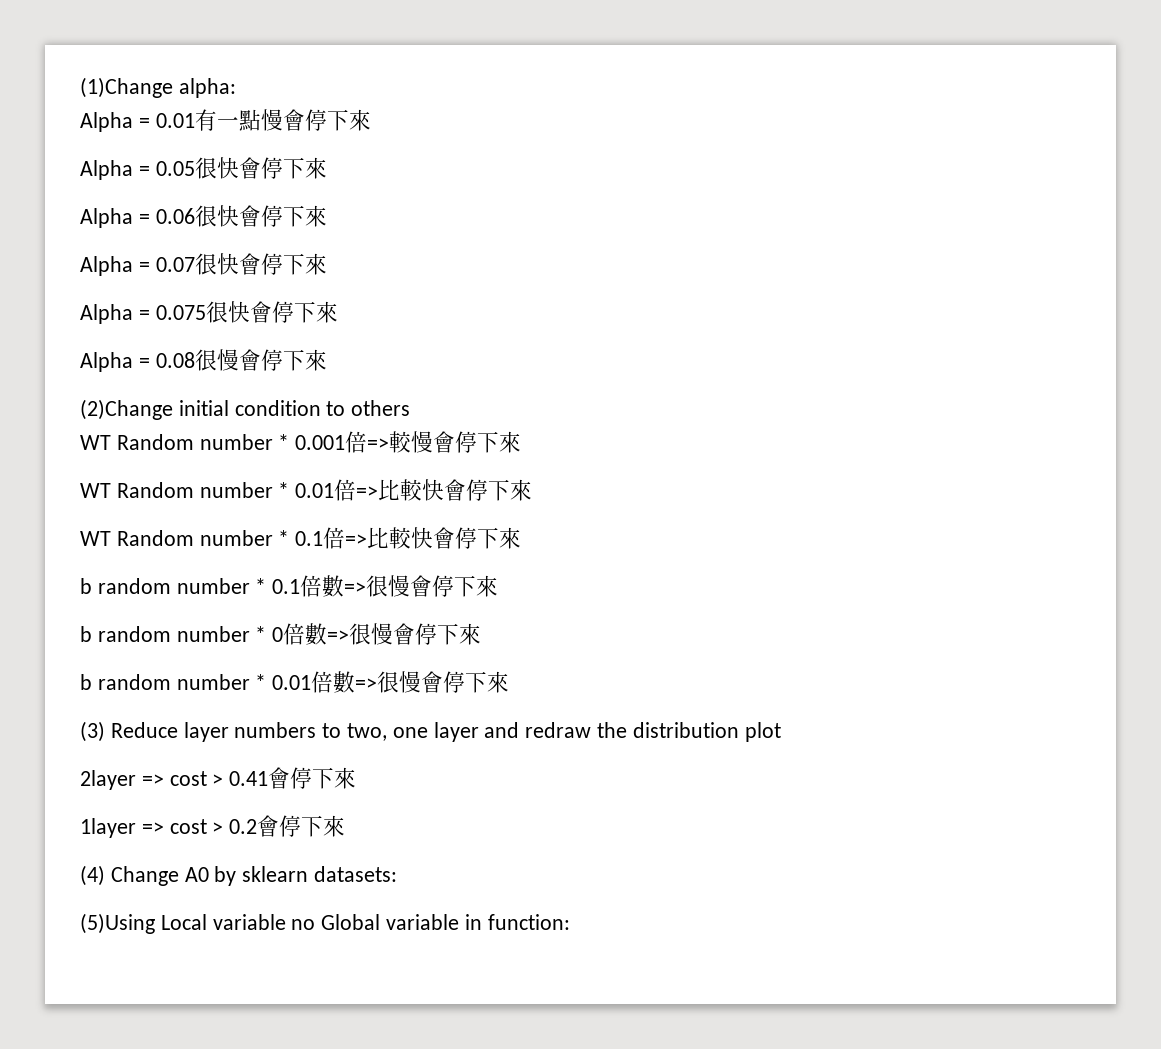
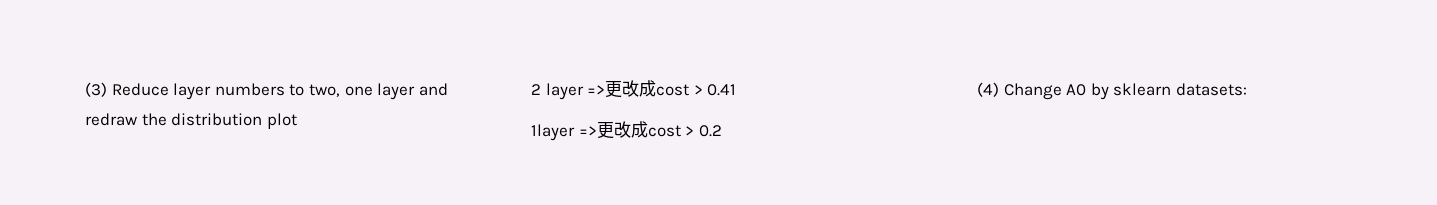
[80,77,236,98] [80,109,371,132] [80,157,327,180] [80,205,327,228] [80,253,327,276] [80,301,338,324] [80,349,327,372] [80,399,411,420] [80,431,522,453] [80,479,533,501] [80,527,522,549] [80,575,499,597] [80,623,482,645] [80,671,510,693] (1)Change alpha: // Alpha = 0.01有一點慢會停下來 // Alpha = 0.05很快會停下來 // Alpha = 0.06很快會停下來 // Alpha = 0.07很快會停下來 // Alpha = 0.075很快會停下來 // Alpha = 0.08很慢會停下來 // (2)Change initial condition to others // WT Random number * 0.001倍=>較慢會停下來 // WT Random number * 0.01倍=>比較快會停下來 // WT Random number * 0.1倍=>比較快會停下來 // b random number * 0.1倍數=>很慢會停下來 // b random number * 0倍數=>很慢會停下來 // b random number * 0.01倍數=>很慢會停下來 // -> (85, 89) none
[80,770,164,790] 2layer => -> [531,80,657,100] 2 layer =>更改成
[268,767,357,789] 會停下來 -> (737, 90) none
(164, 828) none -> [596,121,648,139] 更改成
[257,815,346,837] 會停下來 -> (722, 131) none
[80,913,570,934] // (5)Using Local variable no Global variable in function: -> (1247, 89) none

